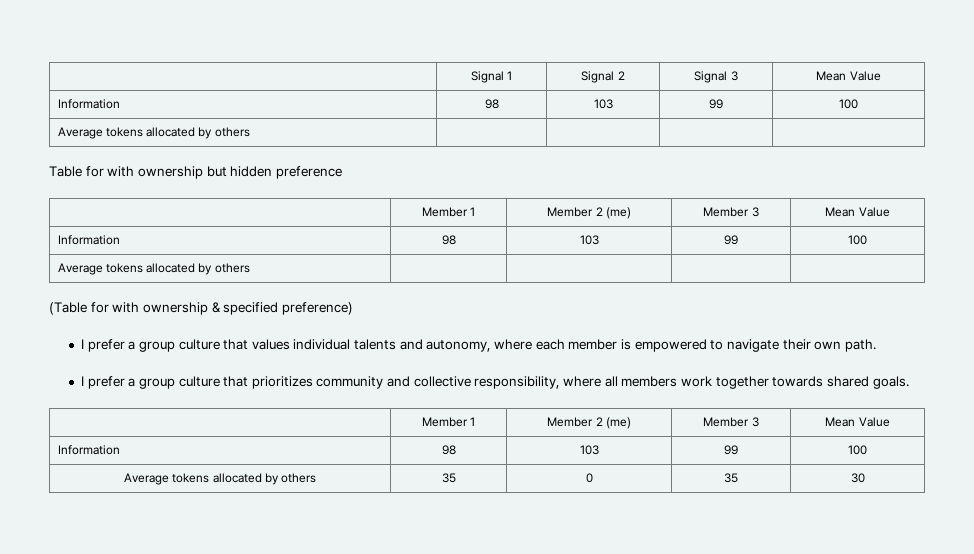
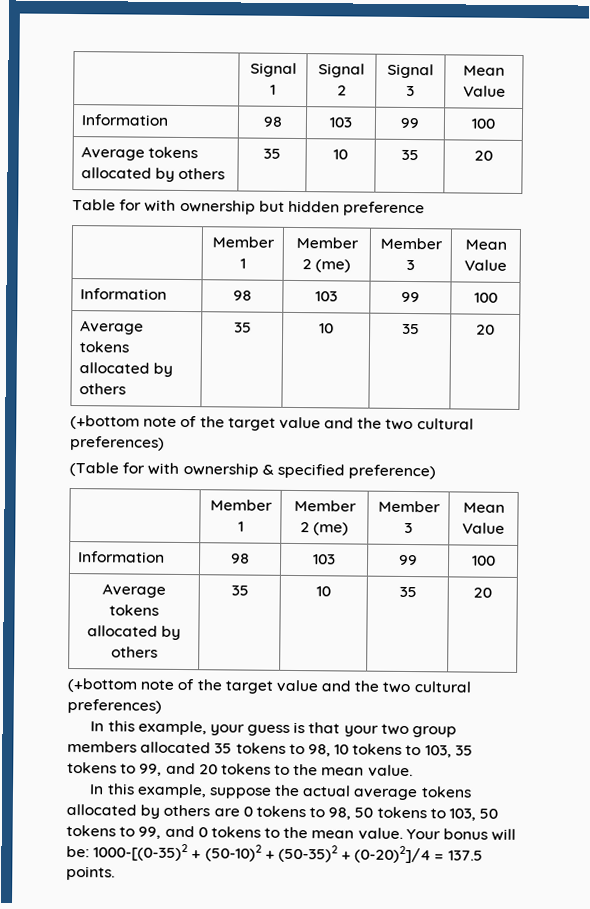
(250, 132) | | | -> [263,148,281,159] [333,149,348,160] [400,149,419,161] [473,150,493,161] 35 | 10 | 35 | 20
(250, 268) | | | -> [233,322,252,333] [319,323,334,334] [401,323,420,335] [476,324,495,335] [70,414,474,431] [70,435,165,451] 35 | 10 | 35 | 20 // (+bottom note of the target value and the two cultural preferences)
[80,339,876,352] [80,376,909,389] // I prefer a group culture that values individual talents and autonomy, where each member is empowered to navigate their own path. // I prefer a group culture that prioritizes community and collective responsibility, where all members work together towards shared goals. -> (437, 472) none
[585,473,593,483] [724,473,738,483] [850,473,865,483] 0 | 35 | 30 -> [316,586,331,597] [398,586,417,598] [473,587,492,598] [67,677,471,694] [67,698,162,714] [90,720,458,738] [67,740,473,758] [67,761,413,778] [89,783,472,801] [66,803,499,821] [66,824,517,841] [66,843,483,864] [66,865,115,881] 10 | 35 | 20 // (+bottom note of the target value and the two cultural preferences) // In this example, your guess is that your two group members allocated 35 tokens to 98, 10 tokens to 103, 35 tokens to 99, and 20 tokens to the mean value. // In this example, suppose the actual average tokens allocated by others are 0 tokens to 98, 50 tokens to 103, 50 tokens to 99, and 0 tokens to the mean value. Your bonus will be: 1000-[(0-35)2 + (50-10)2 + (50-35)2 + (0-20)2]/4 = 137.5 points.

